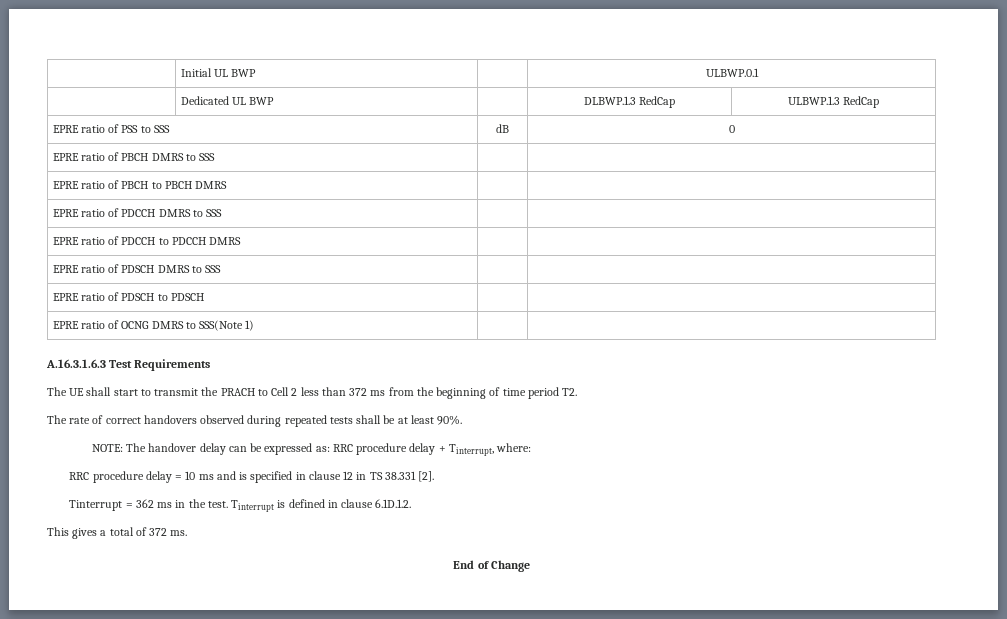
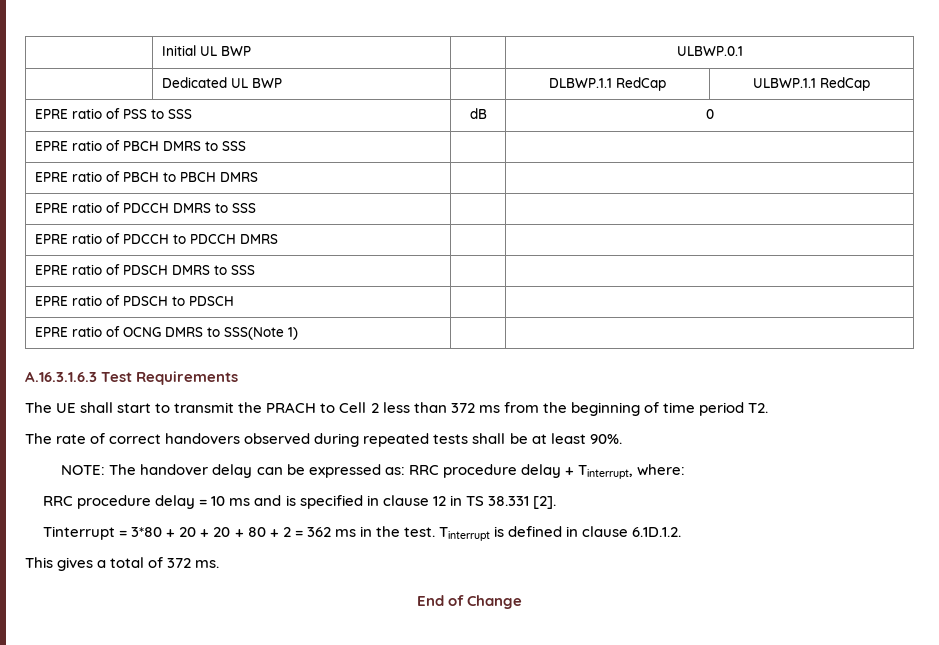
[583,96,636,105] DLBWP.1.3 -> [549,78,612,88] DLBWP.1.1
[787,96,840,105] ULBWP.1.3 -> [753,78,816,88] ULBWP.1.1
(133, 505) none -> [131,527,303,537] 3*80 + 20 + 20 + 80 + 2 =

